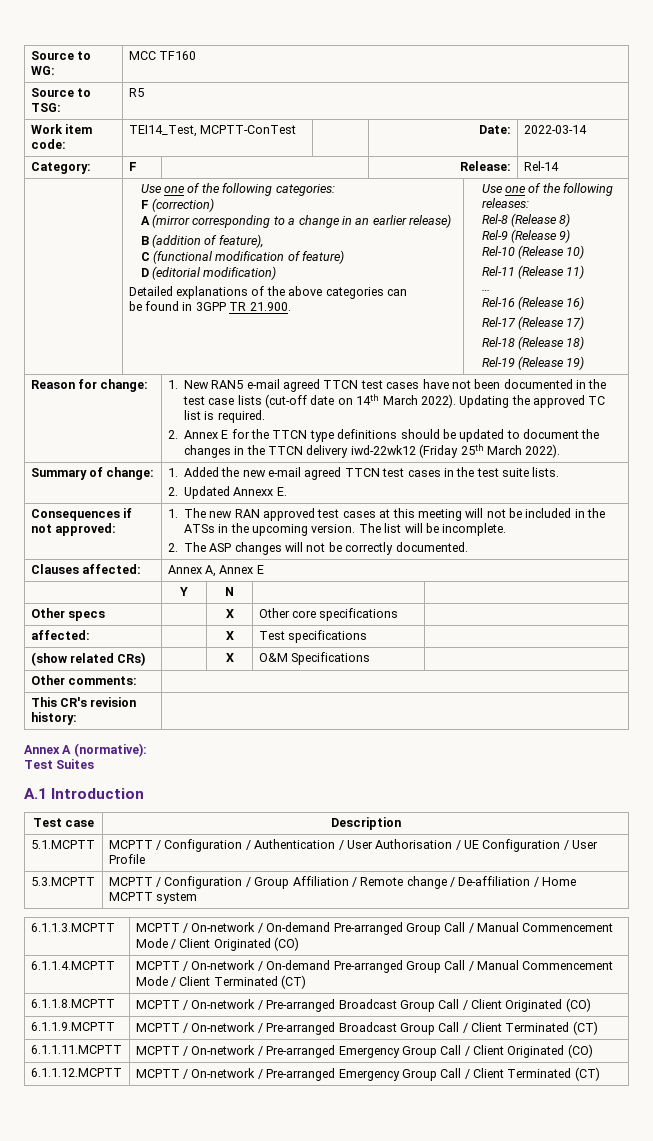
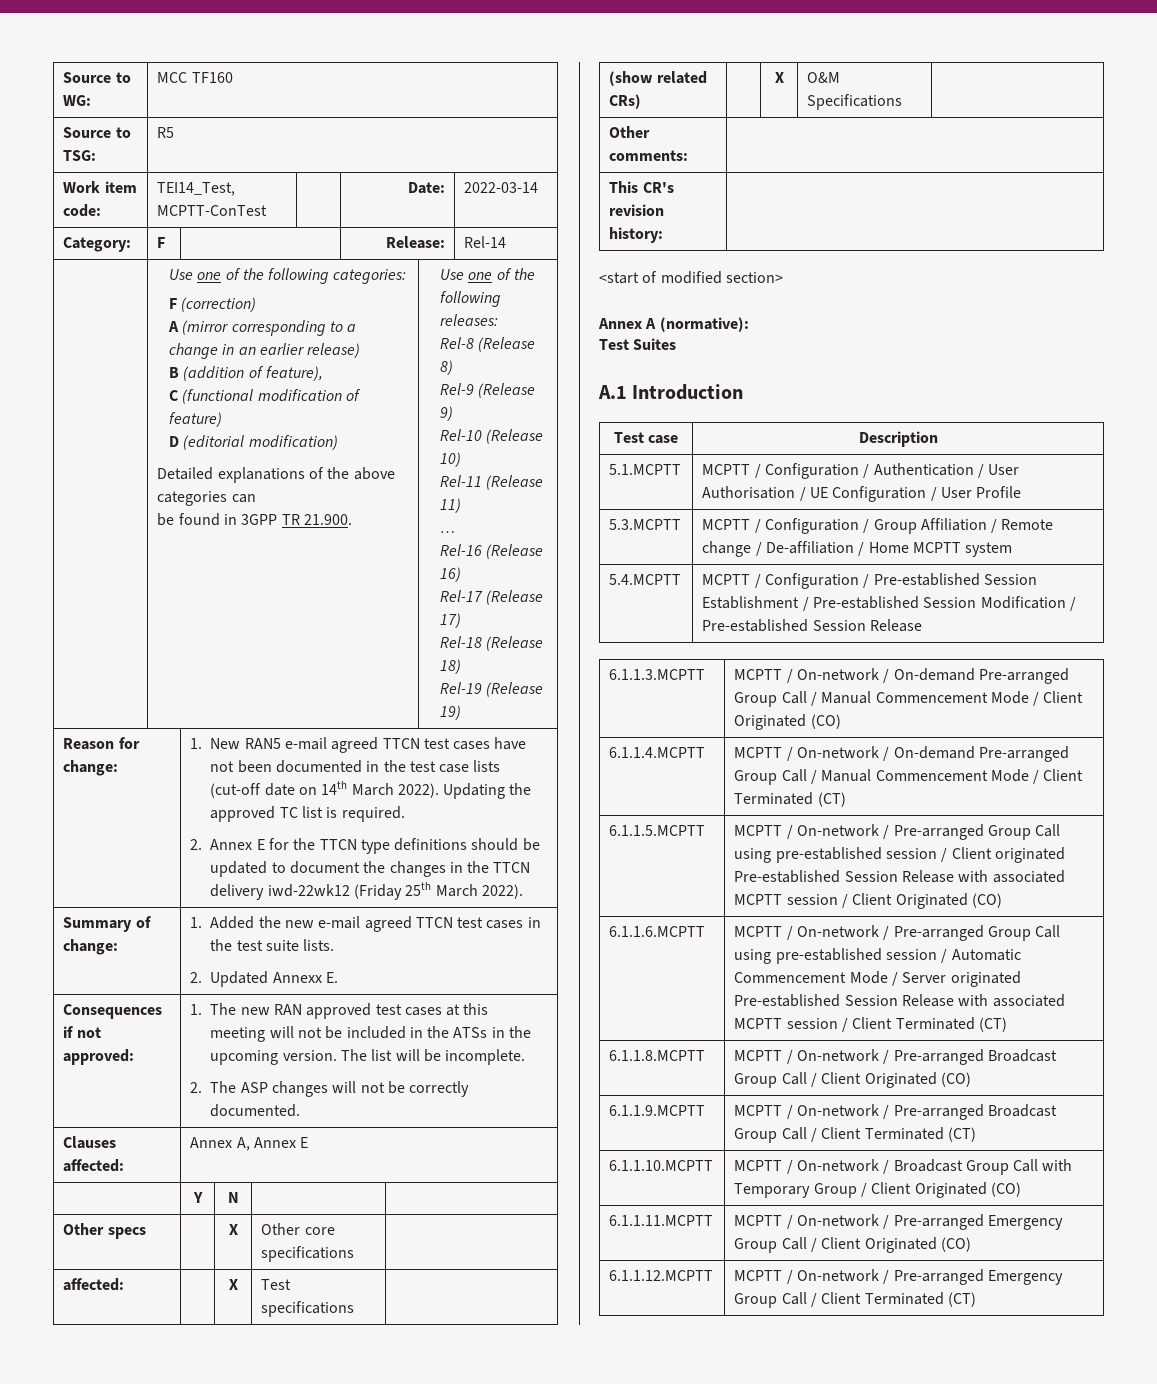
(77, 718) none -> [599,271,783,284] // <start of modified section>
(198, 898) none -> [609,574,682,585] [702,573,1037,589] [702,596,1076,611] [702,619,922,632] // 5.4.MCPTT | MCPTT / Configuration / Pre-established Session Establishment / Pre-established Session Modification / Pre-established Session Release
(307, 982) none -> [609,825,706,836] [734,824,1061,840] [734,847,1065,863] [734,870,1065,883] [734,893,1002,909] [609,926,706,937] [734,925,1061,941] [734,948,1021,964] [734,971,1021,987] [734,994,1065,1007] [734,1017,1007,1032] // 6.1.1.5.MCPTT | MCPTT / On-network / Pre-arranged Group Call using pre-established session / Client originated Pre-established Session Release with associated MCPTT session / Client Originated (CO) // 6.1.1.6.MCPTT | MCPTT / On-network / Pre-arranged Group Call using pre-established session / Automatic Commencement Mode / Server originated Pre-established Session Release with associated MCPTT session / Client Terminated (CT)
(598, 1028) none -> [609,1160,714,1171] [734,1159,1073,1175] [734,1182,1021,1198] // 6.1.1.10.MCPTT | MCPTT / On-network / Broadcast Group Call with Temporary Group / Client Originated (CO)

